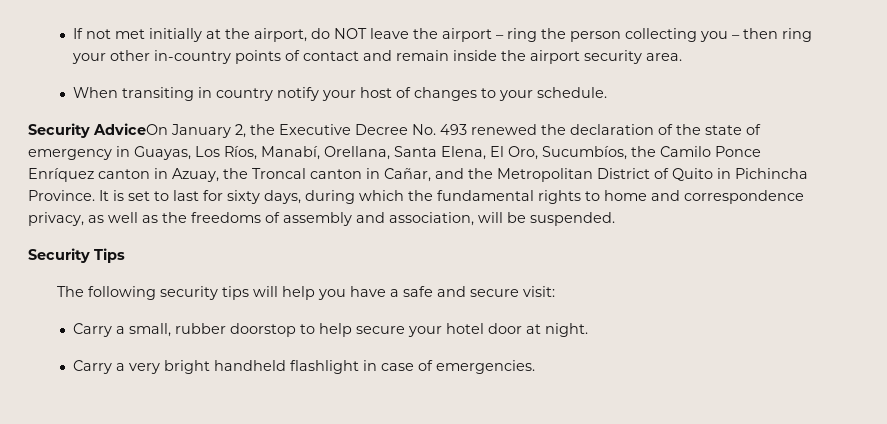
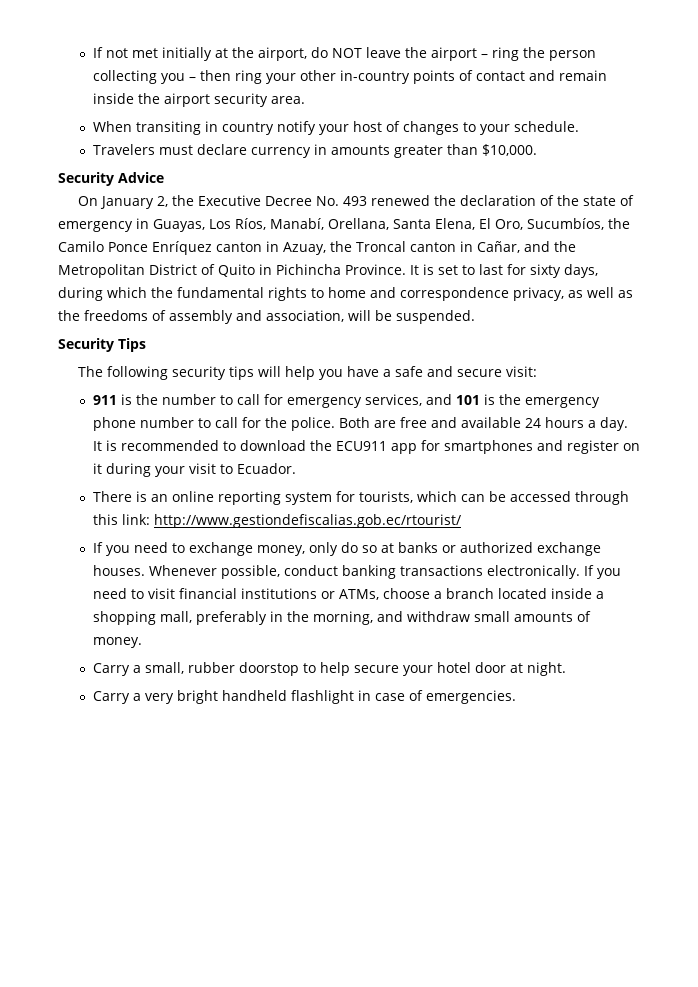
[28,123,168,138] // Security AdviceOn -> [92,144,537,158] [58,172,164,186] [78,196,99,206] // Travelers must declare currency in amounts greater than $10,000. // Security Advice // On
(555, 291) none -> [92,394,600,408] [92,417,628,431] [92,440,640,454] [92,463,296,477] [92,491,629,505] [92,514,461,528] [92,542,601,556] [92,565,621,579] [92,588,604,600] [92,611,591,625] [92,637,142,648] // 911 is the number to call for emergency services, and 101 is the emergency phone number to call for the police. Both are free and available 24 hours a day. It is recommended to download the ECU911 app for smartphones and register on it during your visit to Ecuador. // There is an online reporting system for tourists, which can be accessed through this link: http://www.gestiondefiscalias.gob.ec/rtourist/ // If you need to exchange money, only do so at banks or authorized exchange houses. Whenever possible, conduct banking transactions electronically. If you need to visit financial institutions or ATMs, choose a branch located inside a shopping mall, preferably in the morning, and withdraw small amounts of money.

